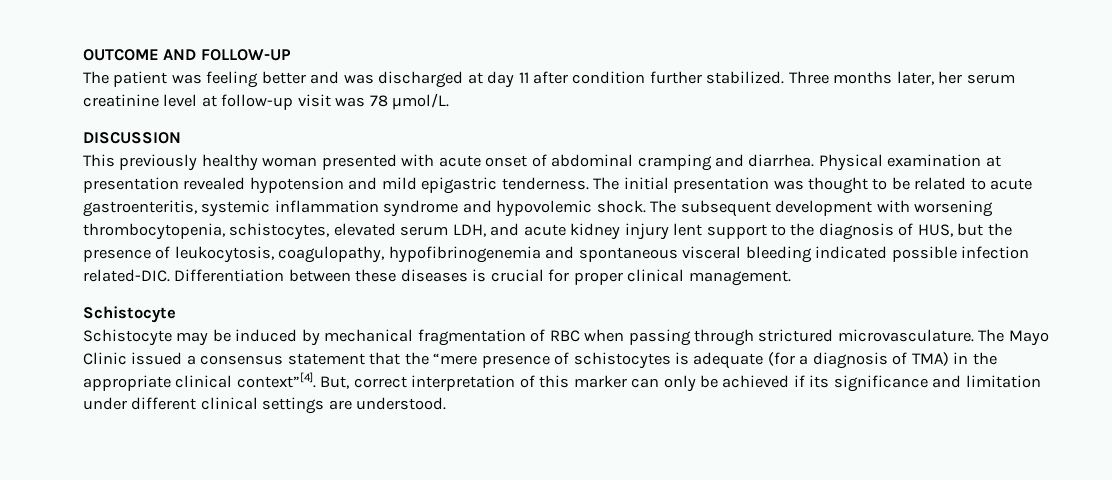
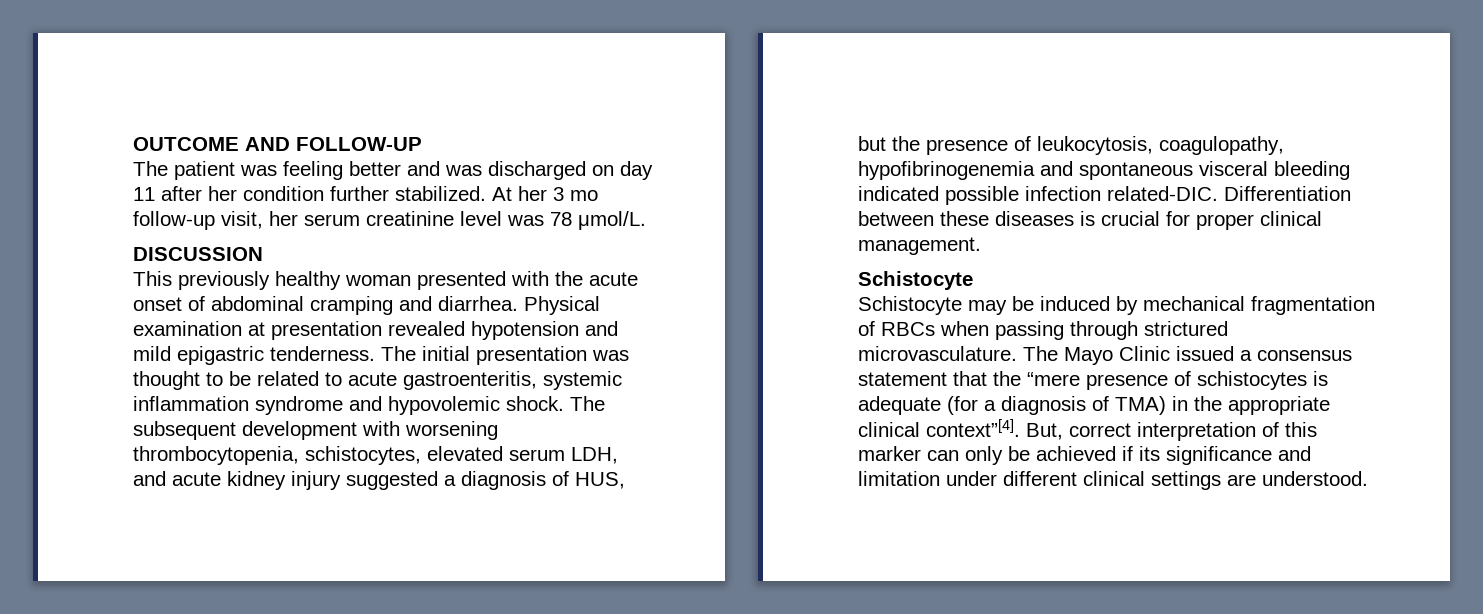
[467,72,483,84] at -> [592,165,614,176] on
(569, 77) none -> [208,186,237,201] her
[788,71,934,85] Three months later, -> [492,186,598,201] [133,211,263,230] At her 3 mo follow-up visit,
[201,94,331,110] at follow-up visit -> (502, 218) none
(435, 160) none -> [555,271,583,286] the
[673,223,815,239] lent support to the -> [346,471,456,490] suggested a
[549,330,580,342] RBC -> [881,322,935,336] RBCs

